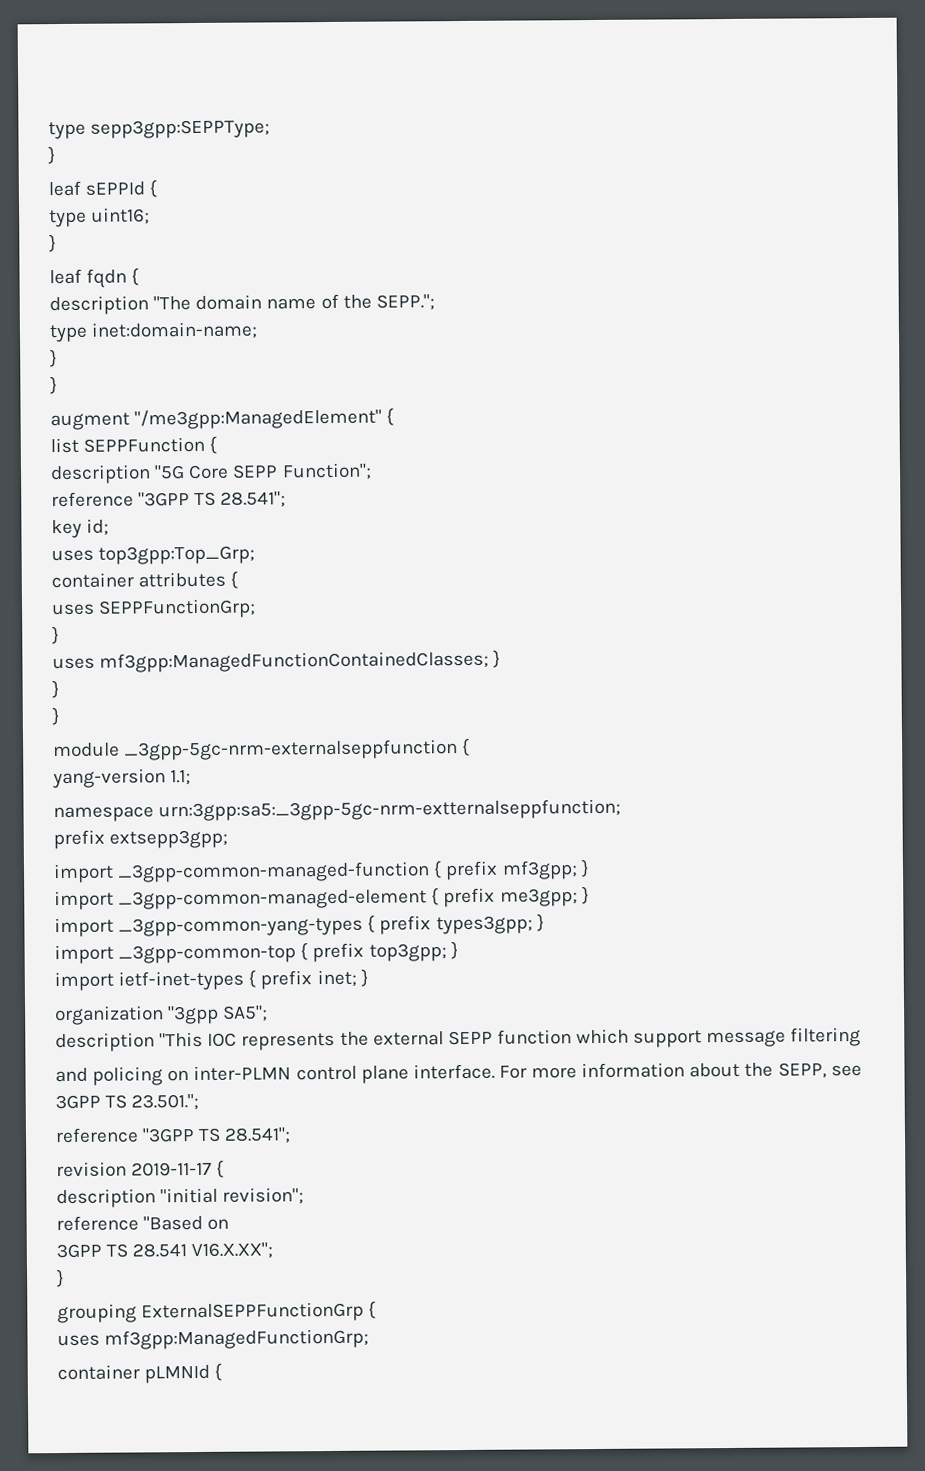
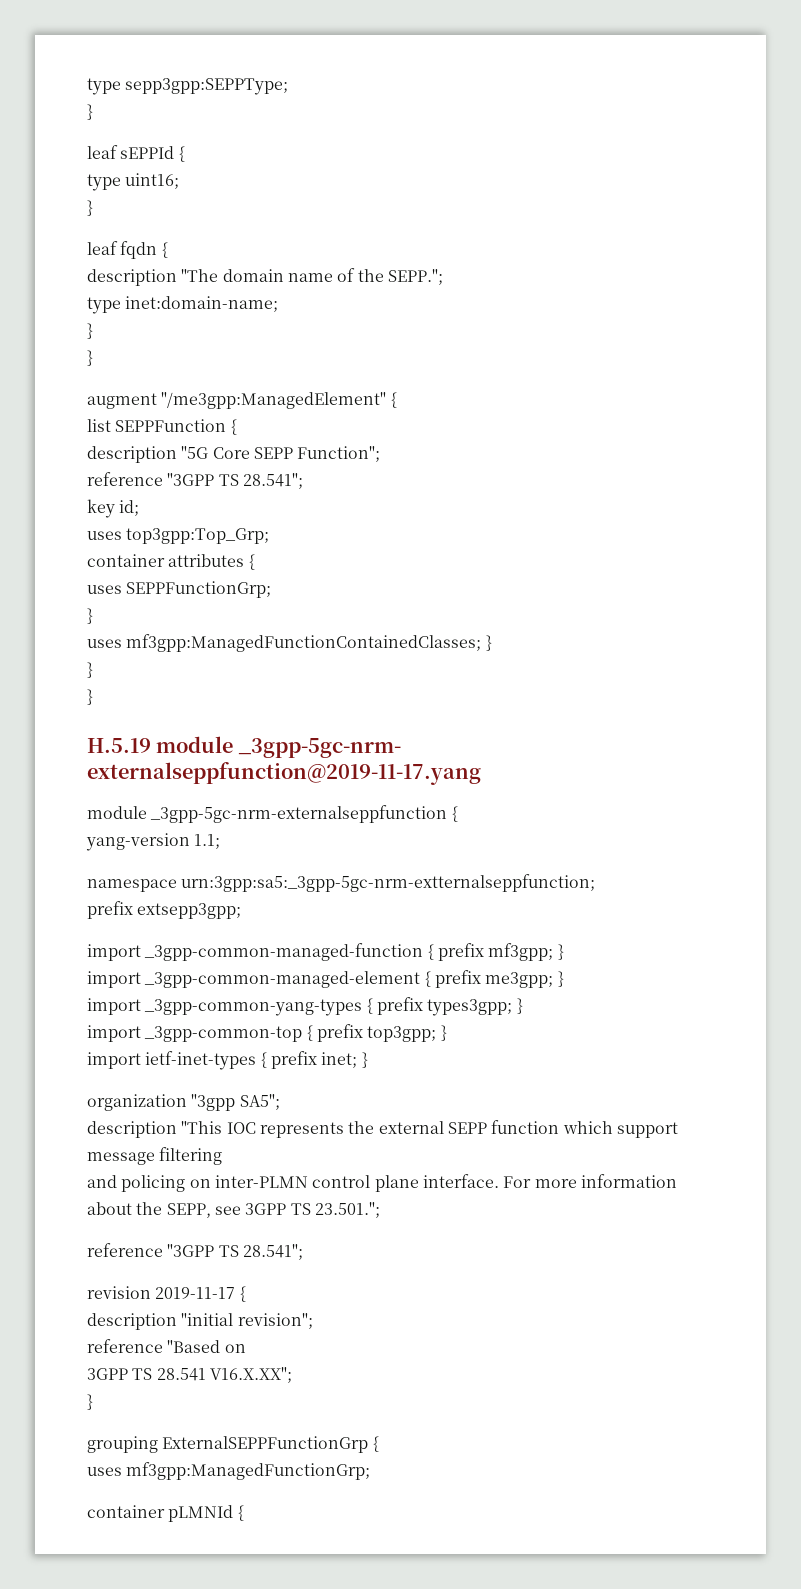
(60, 716) none -> [87,736,401,758] [87,762,481,785] // H.5.19 module _3gpp-5gc-nrm- externalseppfunction@2019-11-17.yang

